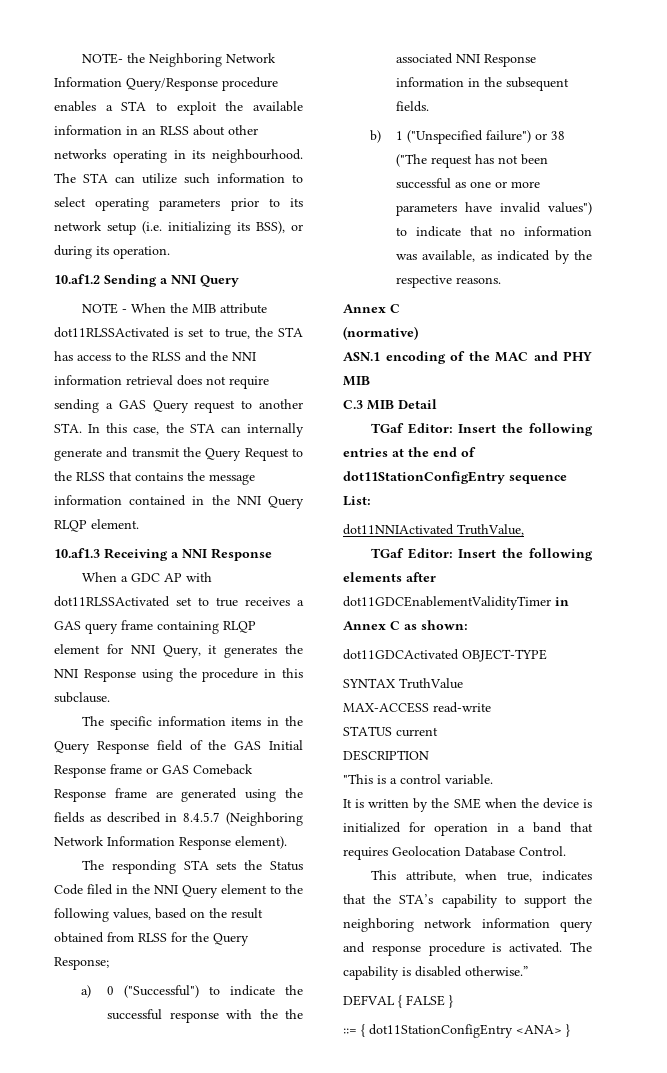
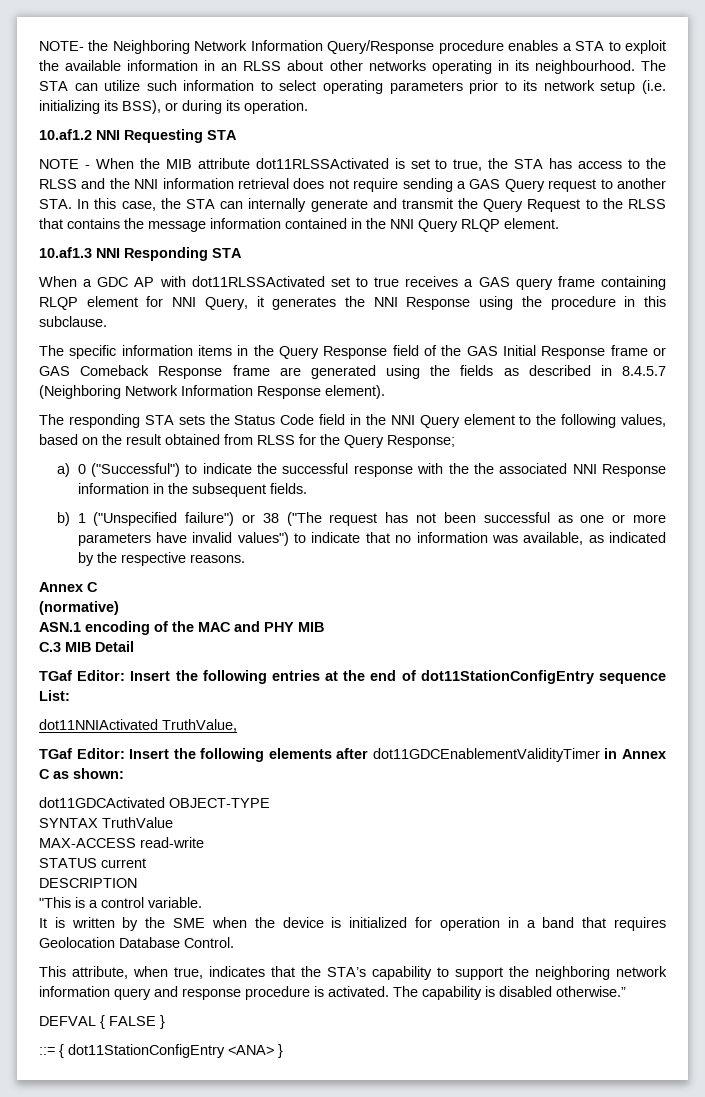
[104,274,239,287] Sending a NNI Query -> [96,129,237,143] NNI Requesting STA
[104,548,272,561] Receiving a NNI Response -> [96,247,242,261] NNI Responding STA
[87,884,113,895] filed -> [319,414,346,425] field

